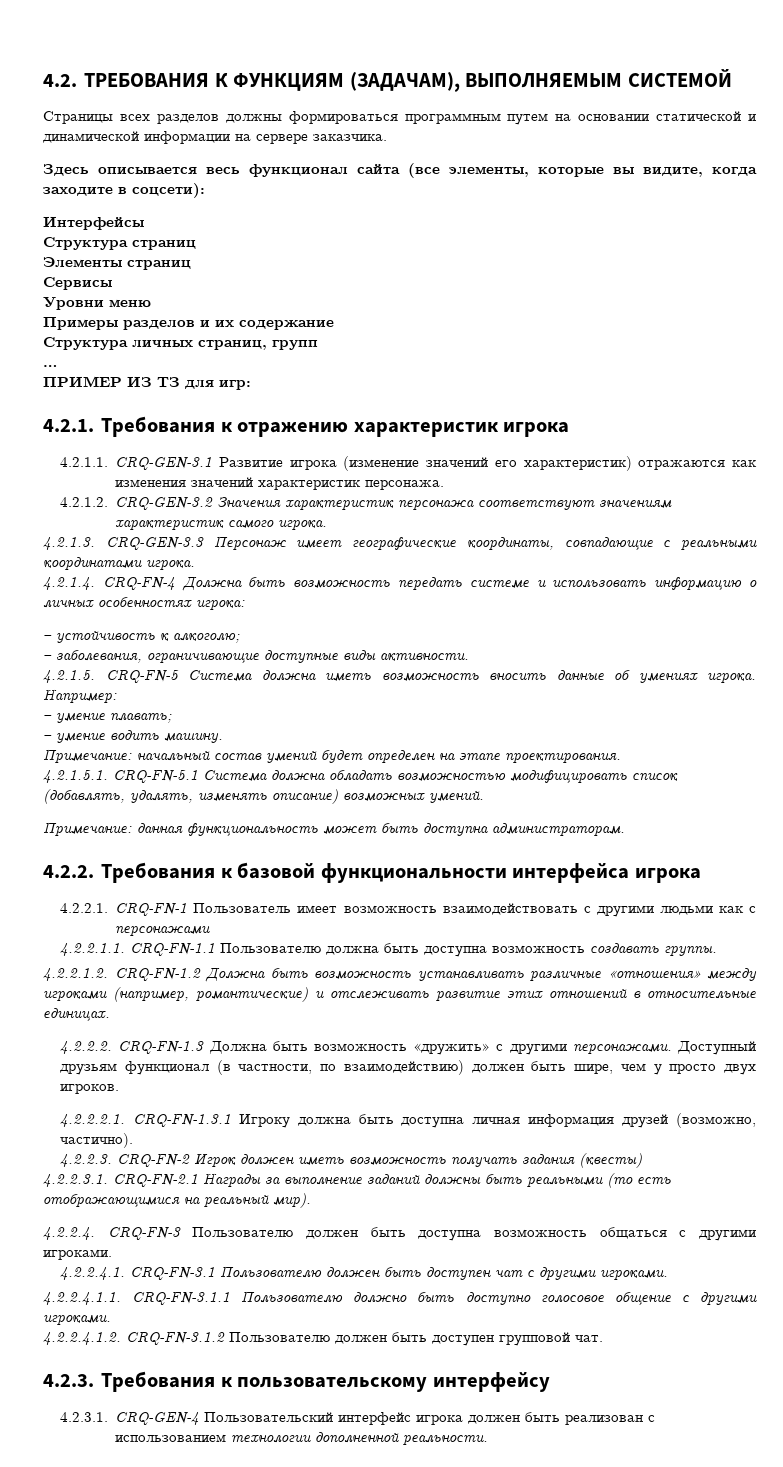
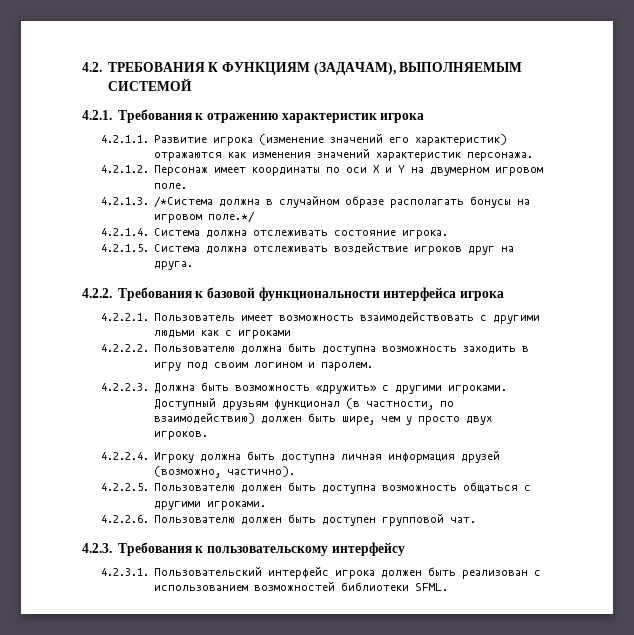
[43,111,756,125] [43,131,387,144] [43,163,757,178] [43,183,205,198] [43,216,144,230] [43,237,196,250] [43,257,191,270] [43,277,112,290] [43,297,151,310] [43,317,334,330] [43,337,318,350] [43,365,57,367] [43,376,251,390] // Страницы всех разделов должны формироваться программным путем на основании статической и динамической информации на сервере заказчика. // Здесь описывается весь функционал сайта (все элементы, которые вы видите, когда заходите в соцсети): // Интерфейсы // Структура страниц // Элементы страниц // Сервисы // Уровни меню // Примеры разделов и их содержание // Структура личных страниц, групп // … // ПРИМЕР ИЗ ТЗ для игр: -> (192, 84) none
[115,457,213,470] CRQ-GEN-3.1 -> (149, 139) none
[115,497,673,511] [115,520,328,531] [43,536,757,551] [43,557,195,571] [43,576,757,591] [43,596,245,611] [43,631,240,643] [43,649,469,664] [43,669,756,684] [43,689,117,704] [43,713,172,723] [43,730,223,743] [43,749,621,764] [43,769,678,784] [43,789,484,804] [43,822,625,837] CRQ-GEN-3.2 Значения характеристик персонажа соответствуют значениям характеристик самого игрока. // 4.2.1.3. CRQ-GEN-3.3 Персонаж имеет географические координаты, совпадающие с реальными координатами игрока. // 4.2.1.4. CRQ-FN-4 Должна быть возможность передать системе и использовать информацию о личных особенностях игрока: // – устойчивость к алкоголю; // – заболевания, ограничивающие доступные виды активности. // 4.2.1.5. CRQ-FN-5 Система должна иметь возможность вносить данные об умениях игрока. Например: // – умение плавать; // – умение водить машину. // Примечание: начальный состав умений будет определен на этапе проектирования. // 4.2.1.5.1. CRQ-FN-5.1 Система должна обладать возможностью модифицировать список (добавлять, удалять, изменять описание) возможных умений. // Примечание: данная функциональность может быть доступна администраторам. -> [154,165,544,176] [154,183,188,190] [100,195,531,208] [154,211,256,223] [100,228,449,239] [100,242,515,255] [154,261,194,270] Персонаж имеет координаты по оси X и Y на двумерном игровом поле. // 4.2.1.3. /*Система должна в случайном образе располагать бонусы на игровом поле.*/ // 4.2.1.4. Система должна отслеживать состояние игрока. // 4.2.1.5. Система должна отслеживать воздействие игроков друг на друга.
[115,902,188,916] CRQ-FN-1 -> (149, 317) none
[115,926,211,937] [60,942,216,956] персонажами // 4.2.2.1.1. CRQ-FN-1.1 -> [238,330,292,339] [100,344,149,352] игроками // 4.2.2.2.
[590,943,718,957] [43,967,757,982] [43,987,756,1002] [43,1008,110,1021] [60,1040,205,1054] создавать группы. // 4.2.2.1.2. CRQ-FN-1.2 Должна быть возможность устанавливать различные «отношения» между игроками (например, романтические) и отслеживать развитие этих отношений в относительные единицах. // 4.2.2.2. CRQ-FN-1.3 -> [463,346,530,354] [154,362,374,371] [100,383,149,391] заходить в игру под своим логином и паролем. // 4.2.2.3.
[572,1044,672,1055] персонажами. -> [448,385,508,394] игроками.
[60,1113,231,1127] 4.2.2.2.1. CRQ-FN-1.3.1 -> [100,452,149,460] 4.2.2.4.
[60,1153,643,1168] [43,1173,671,1188] [43,1193,311,1208] [43,1226,181,1240] 4.2.2.3. CRQ-FN-2 Игрок должен иметь возможность получать задания (квесты) // 4.2.2.3.1. CRQ-FN-2.1 Награды за выполнение заданий должны быть реальными (то есть отображающимися на реальный мир). // 4.2.2.4. CRQ-FN-3 -> [100,483,149,491] 4.2.2.5.
[60,1266,669,1281] [43,1291,757,1306] [43,1315,111,1326] [43,1331,225,1345] 4.2.2.4.1. CRQ-FN-3.1 Пользователю должен быть доступен чат с другими игроками. // 4.2.2.4.1.1. CRQ-FN-3.1.1 Пользователю должно быть доступно голосовое общение с другими игроками. // 4.2.2.4.1.2. CRQ-FN-3.1.2 -> [100,515,149,523] 4.2.2.6.
[115,1412,200,1425] CRQ-GEN-4 -> (149, 572) none
[231,1432,489,1446] технологии дополненной реальности. -> [254,581,449,592] возможностей библиотеки SFML.

